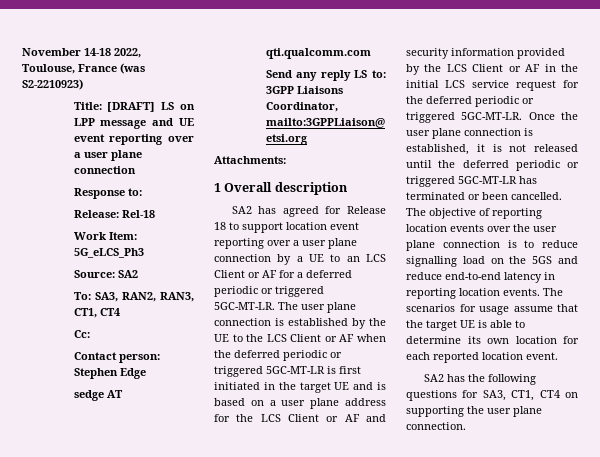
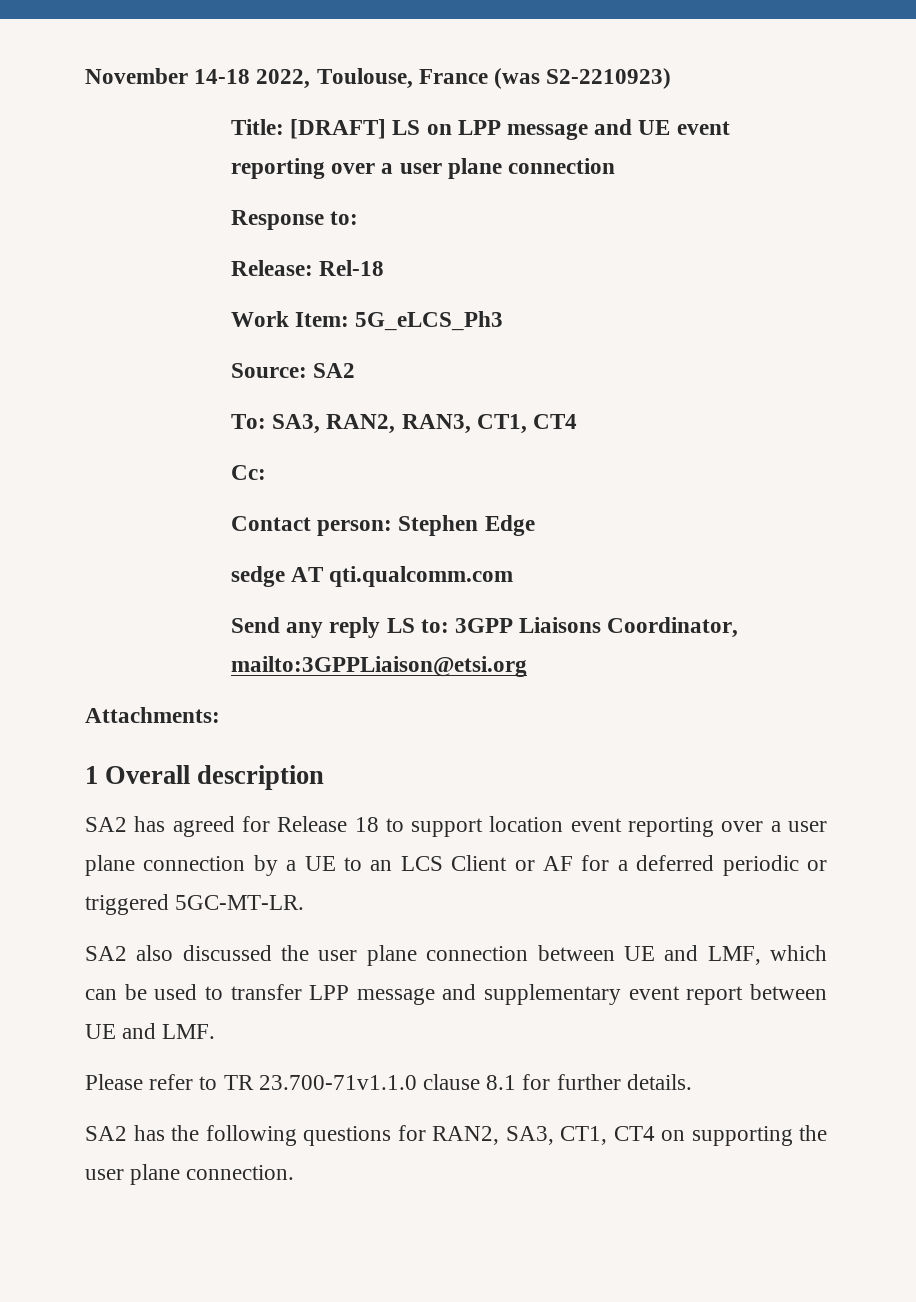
[278,302,356,313] [214,318,386,329] [214,334,386,342] [214,350,342,361] [214,366,361,377] [214,382,386,393] [214,398,386,409] [214,414,386,422] [406,48,565,59] [406,64,578,75] [406,80,579,91] [406,96,534,107] [406,112,578,123] [406,128,533,139] [406,144,578,155] [406,160,579,171] [406,176,537,187] [406,192,562,200] [406,208,542,219] [406,224,557,232] [406,240,578,251] [406,256,578,267] [406,272,555,283] [406,288,563,299] [406,304,578,315] [406,320,525,331] [406,336,579,344] [406,352,558,363] The user plane connection is established by the UE to the LCS Client or AF when the deferred periodic or triggered 5GC-MT-LR is first initiated in the target UE and is based on a user plane address for the LCS Client or AF and security information provided by the LCS Client or AF in the initial LCS service request for the deferred periodic or triggered 5GC-MT-LR. Once the user plane connection is established, it is not released until the deferred periodic or triggered 5GC-MT-LR has terminated or been cancelled. The objective of reporting location events over the user plane connection is to reduce signalling load on the 5GS and reduce end-to-end latency in reporting location events. The scenarios for usage assume that the target UE is able to determine its own location for each reported location event. -> [85,945,827,966] [85,984,827,1005] [85,1023,216,1039] [85,1074,692,1090] // SA2 also discussed the user plane connection between UE and LMF, which can be used to transfer LPP message and supplementary event report between UE and LMF. // Please refer to TR 23.700-71v1.1.0 clause 8.1 for further details.
(479, 394) none -> [432,1126,499,1145] RAN2,

